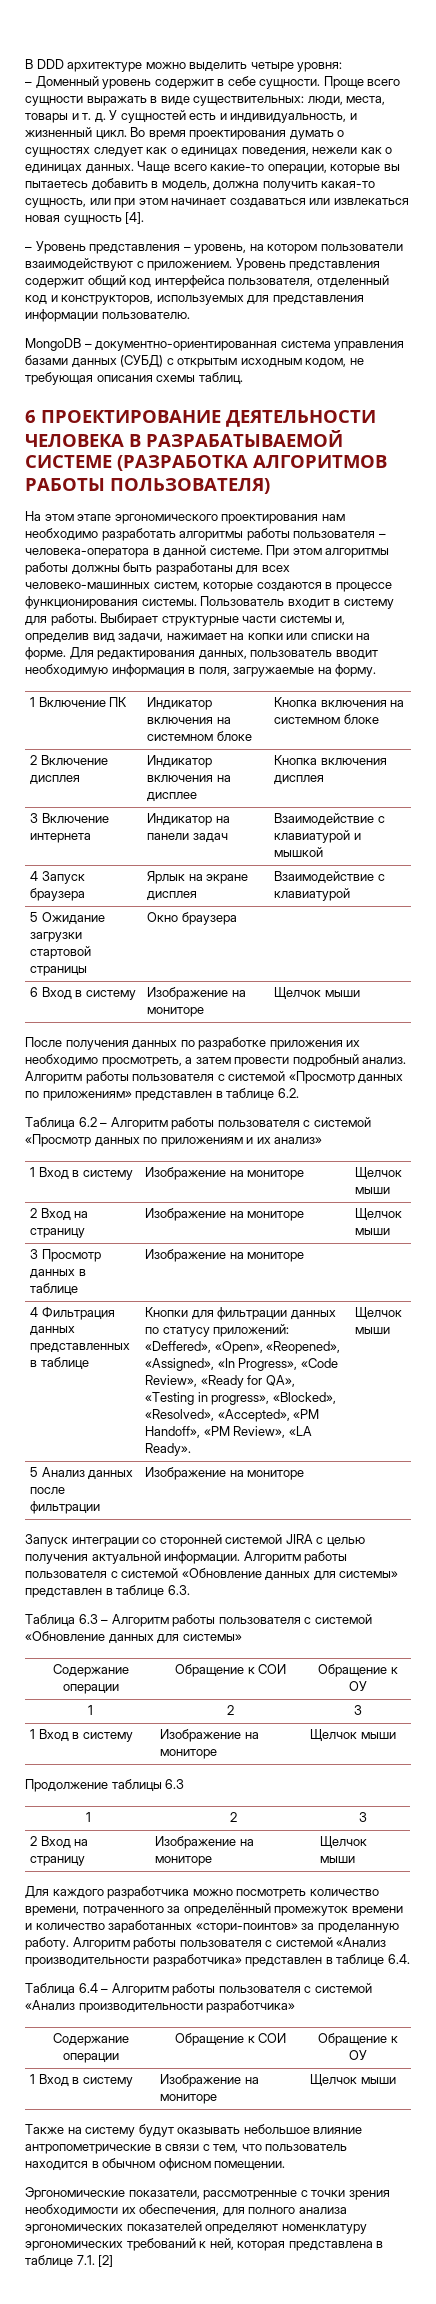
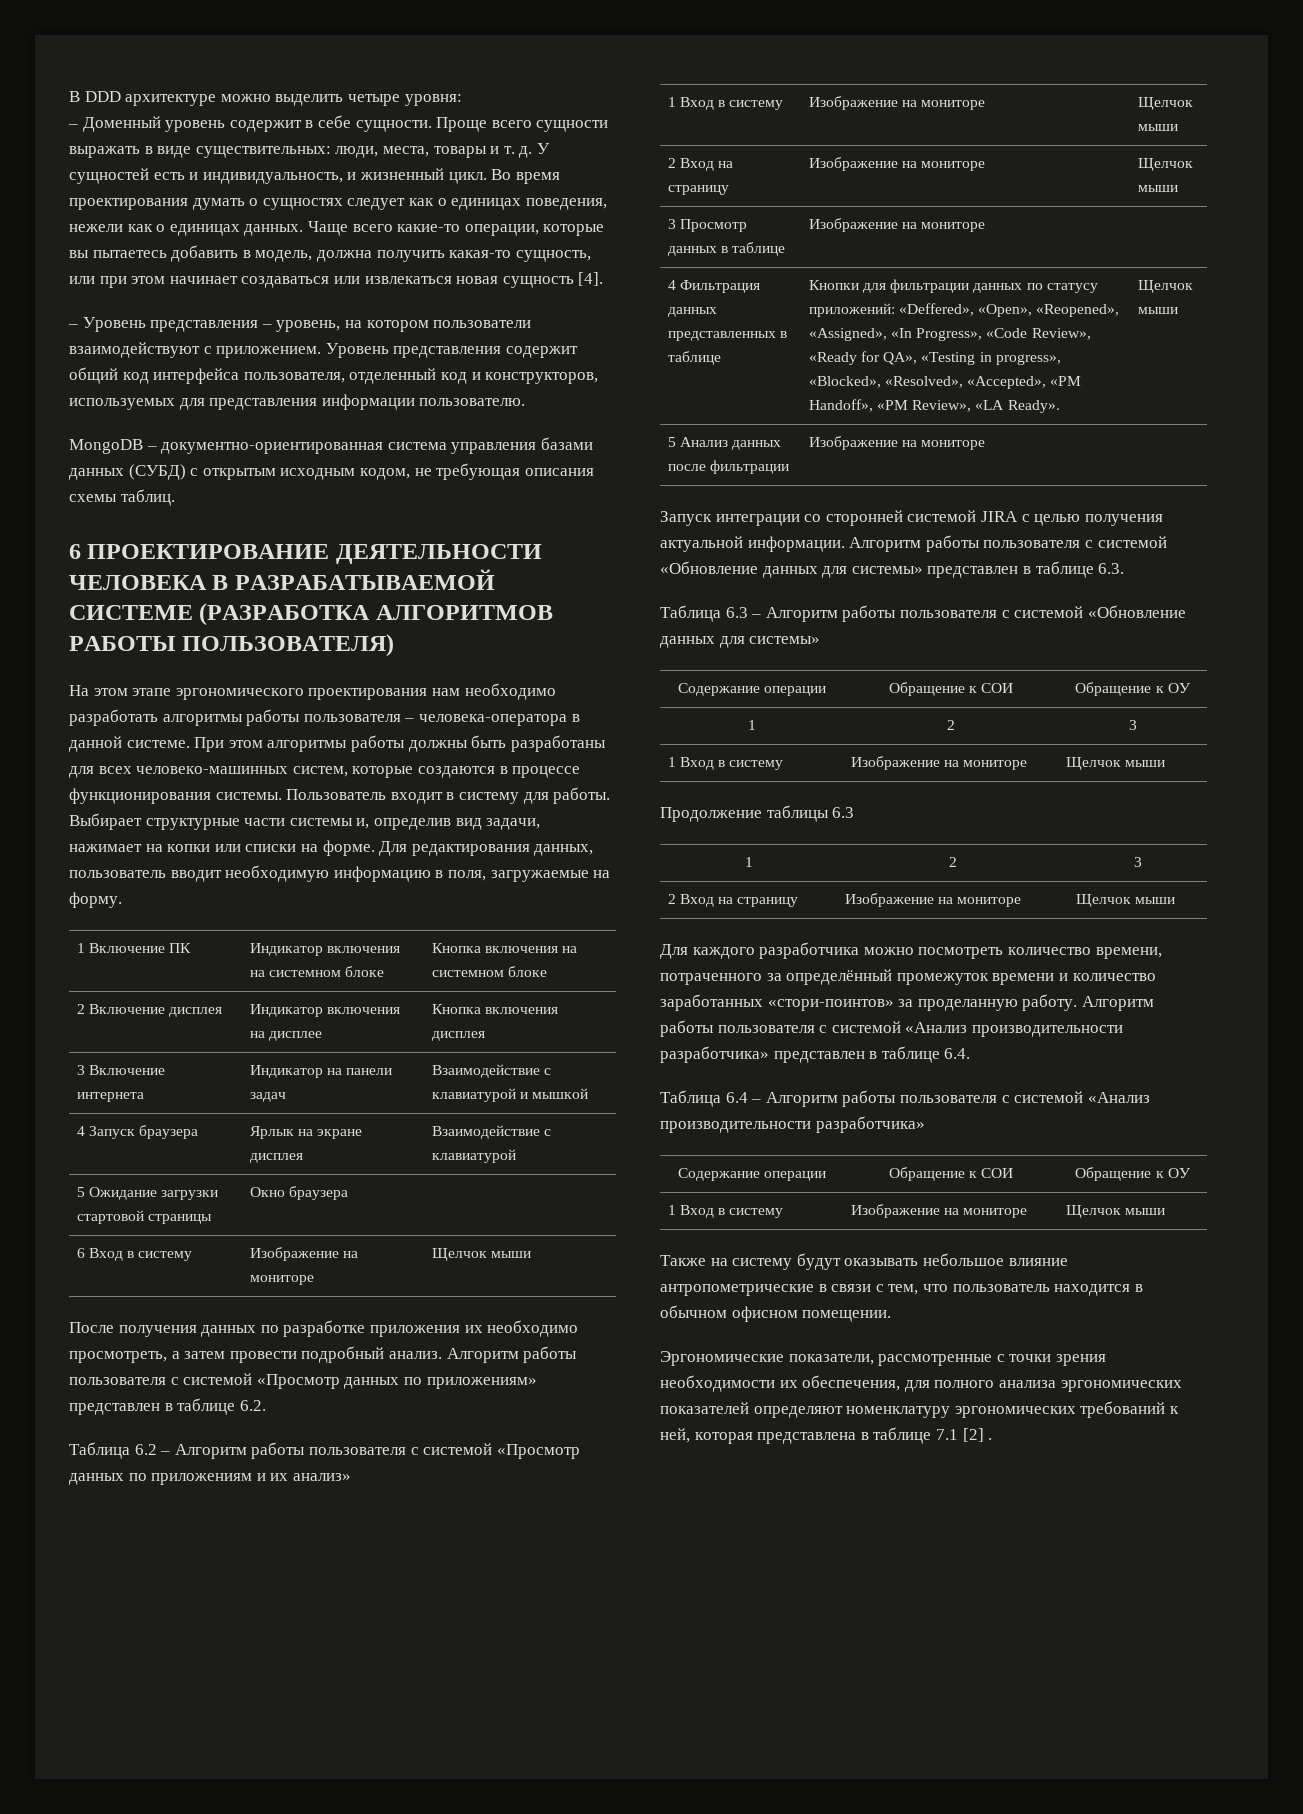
[111,664,185,677] информация -> [333,866,431,882] информацию
[76,2255,114,2267] 7.1. [2] -> [935,1428,993,1442] 7.1 [2] .

